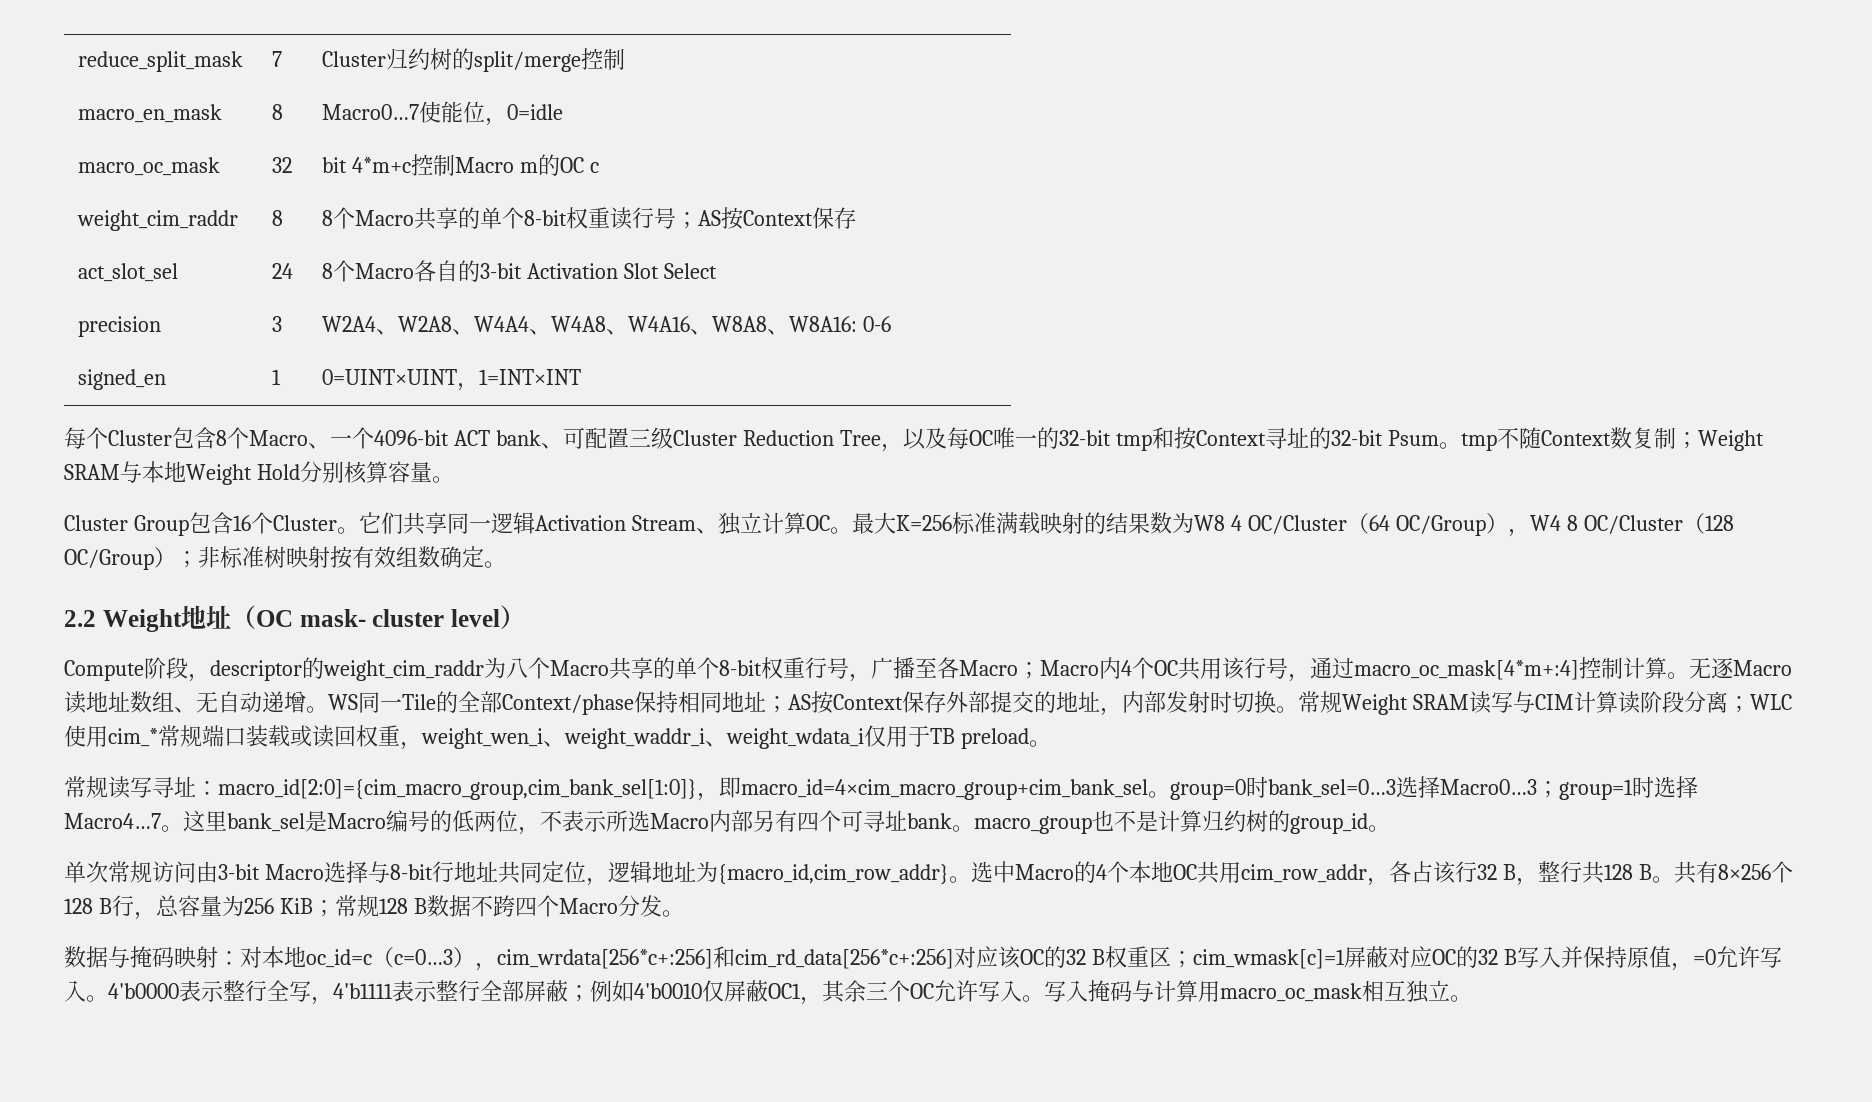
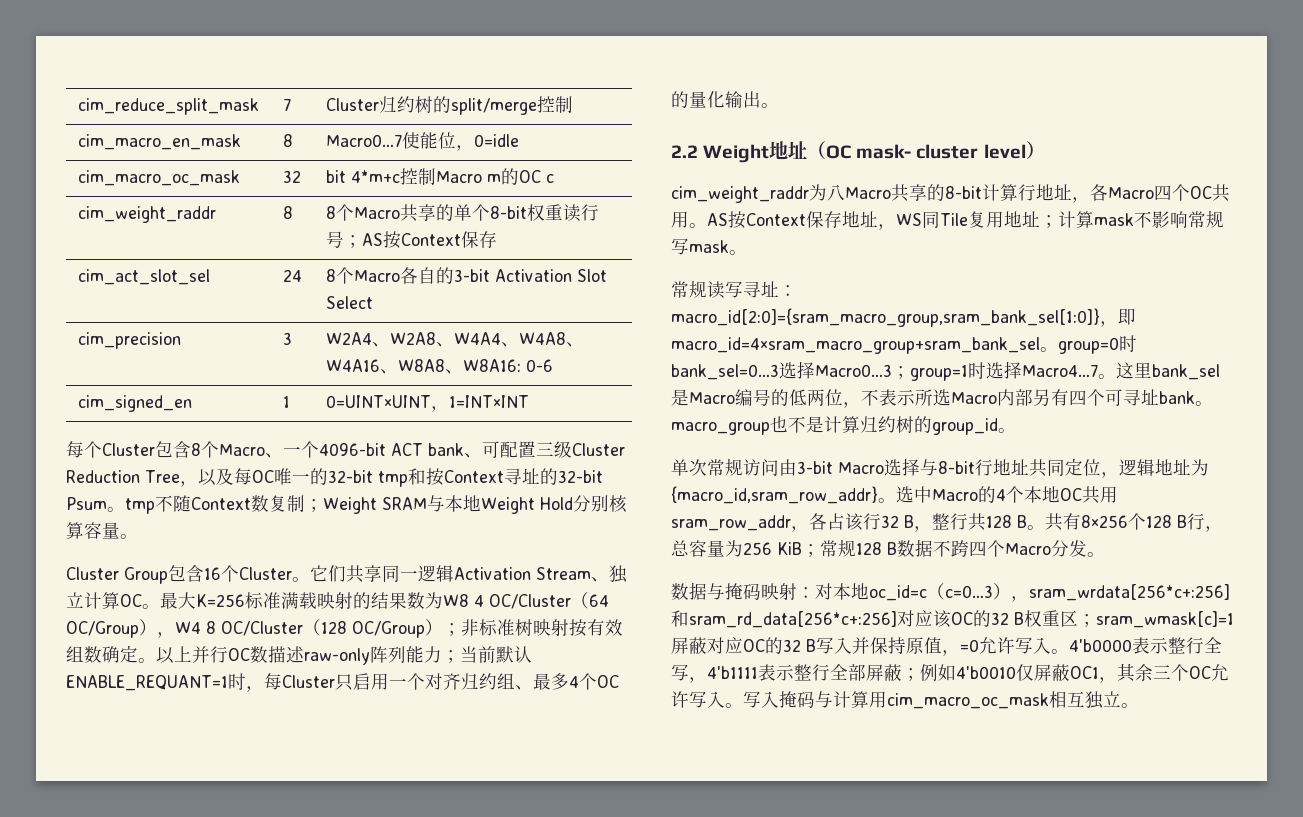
[78,51,244,72] reduce_split_mask -> [77,98,259,115] cim_reduce_split_mask
[78,104,223,123] macro_en_mask -> [77,134,241,150] cim_macro_en_mask
[78,157,221,176] macro_oc_mask -> [77,170,240,186] cim_macro_oc_mask
[77,210,239,231] weight_cim_raddr -> [77,206,216,223] cim_weight_raddr
[78,263,179,282] act_slot_sel -> [77,269,210,285] cim_act_slot_sel
[78,316,162,337] precision -> [77,332,181,349] cim_precision
[78,369,167,390] signed_en -> [77,395,192,412] cim_signed_en
(506, 564) none -> [156,646,532,665] [66,673,619,692] [671,91,779,108] 以上并行OC数描述raw-only阵列能力；当前默认ENABLE_REQUANT=1时，每Cluster只启用一个对齐归约组、最多4个OC的量化输出。
[64,657,1792,682] [64,691,1792,716] [64,725,1029,750] Compute阶段，descriptor的weight_cim_raddr为八个Macro共享的单个8-bit权重行号，广播至各Macro；Macro内4个OC共用该行号，通过macro_oc_mask[4*m+:4]控制计算。无逐Macro读地址数组、无自动递增。WS同一Tile的全部Context/phase保持相同地址；AS按Context保存外部提交的地址，内部发射时切换。常规Weight SRAM读写与CIM计算读阶段分离；WLC使用cim_*常规端口装载或读回权重，weight_wen_i、weight_waddr_i、weight_wdata_i仅用于TB preload -> [671,184,1230,203] [671,210,1224,230] [671,238,729,255] cim_weight_raddr为八Macro共享的8-bit计算行地址，各Macro四个OC共用。AS按Context保存地址，WS同Tile复用地址；计算mask不影响常规写mask
[218,777,1148,801] macro_id[2:0]={cim_macro_group,cim_bank_sel[1:0]}，即macro_id=4×cim_macro_group+cim_bank_sel -> [671,308,1136,327] [671,337,1040,354] macro_id[2:0]={sram_macro_group,sram_bank_sel[1:0]}，即macro_id=4×sram_macro_group+sram_bank_sel
[717,864,949,885] {macro_id,cim_row_addr} -> [671,486,878,504] {macro_id,sram_row_addr}
[1240,864,1367,883] cim_row_addr -> [671,515,791,531] sram_row_addr
[497,946,954,969] cim_wrdata[256*c+:256]和cim_rd_data[256*c+:256] -> [1029,584,1230,601] [671,610,897,628] sram_wrdata[256*c+:256]和sram_rd_data[256*c+:256]
[1192,949,1345,969] cim_wmask[c]=1 -> [1096,611,1234,628] sram_wmask[c]=1
[1220,983,1362,1002] macro_oc_mask -> [887,693,1049,709] cim_macro_oc_mask

